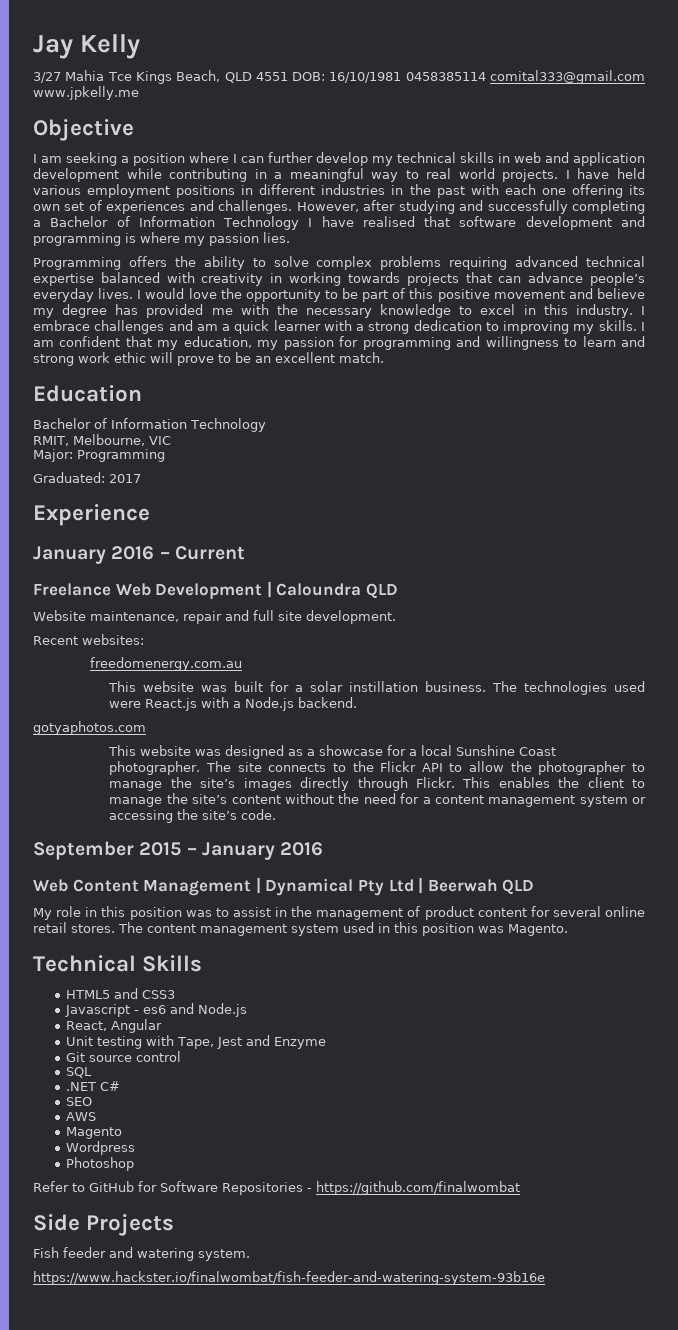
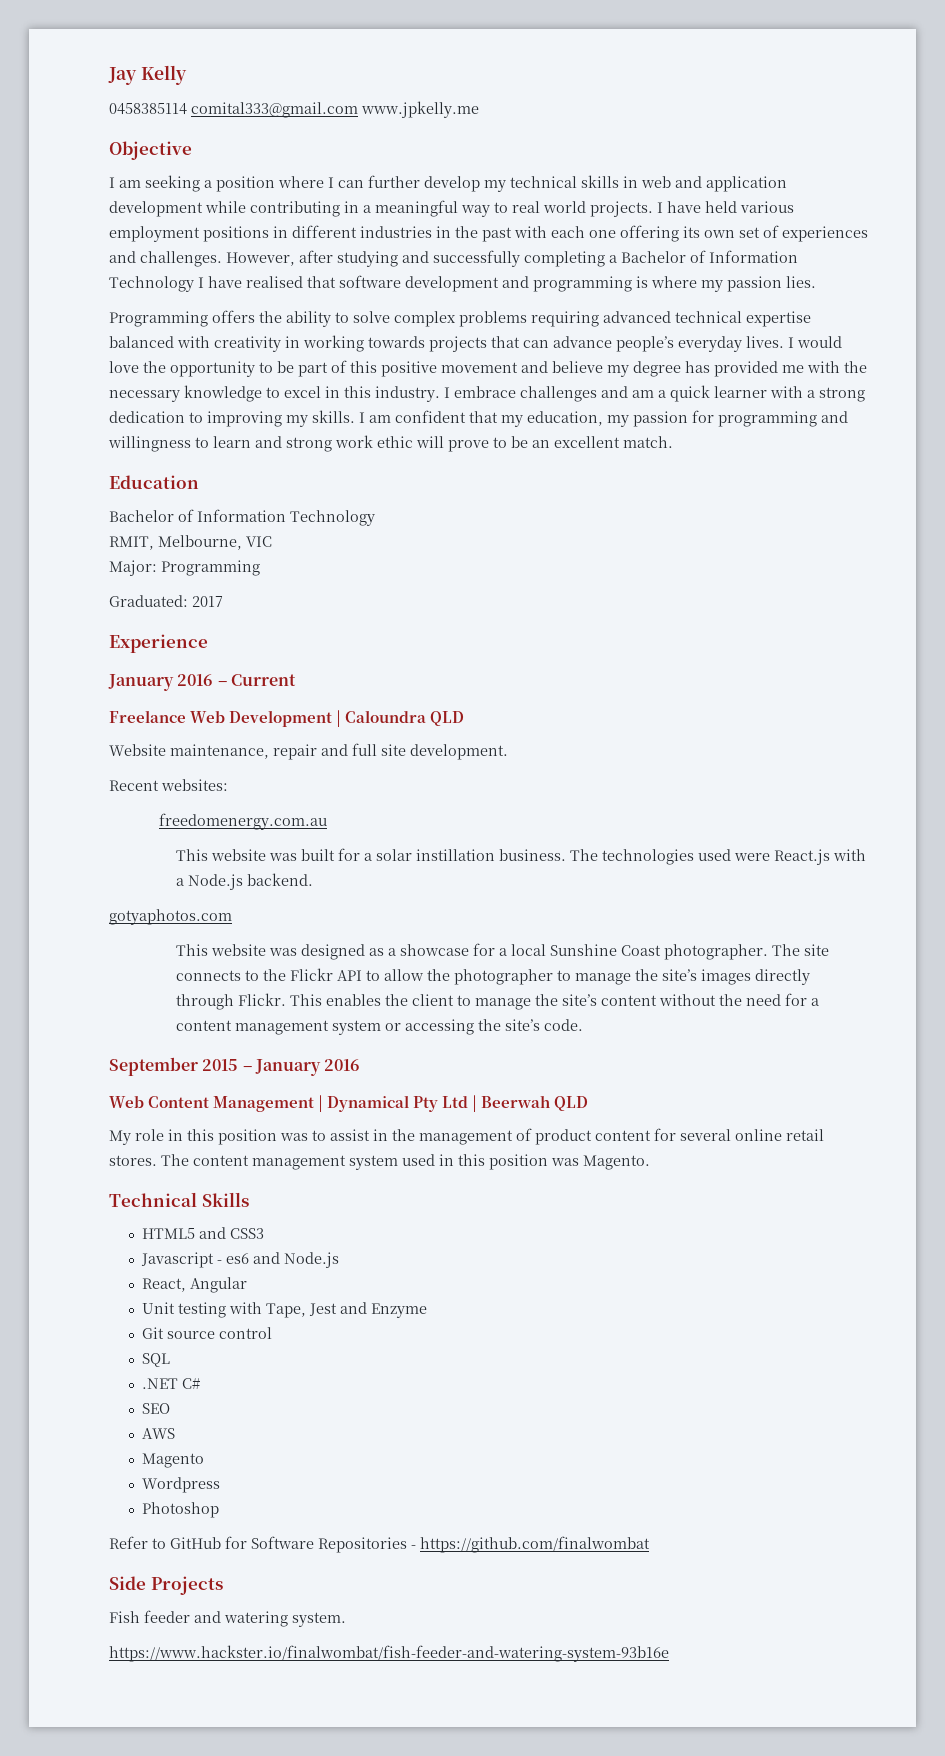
[33,70,402,84] 3/27 Mahia Tce Kings Beach, QLD 4551 DOB: 16/10/1981 -> (187, 75) none

